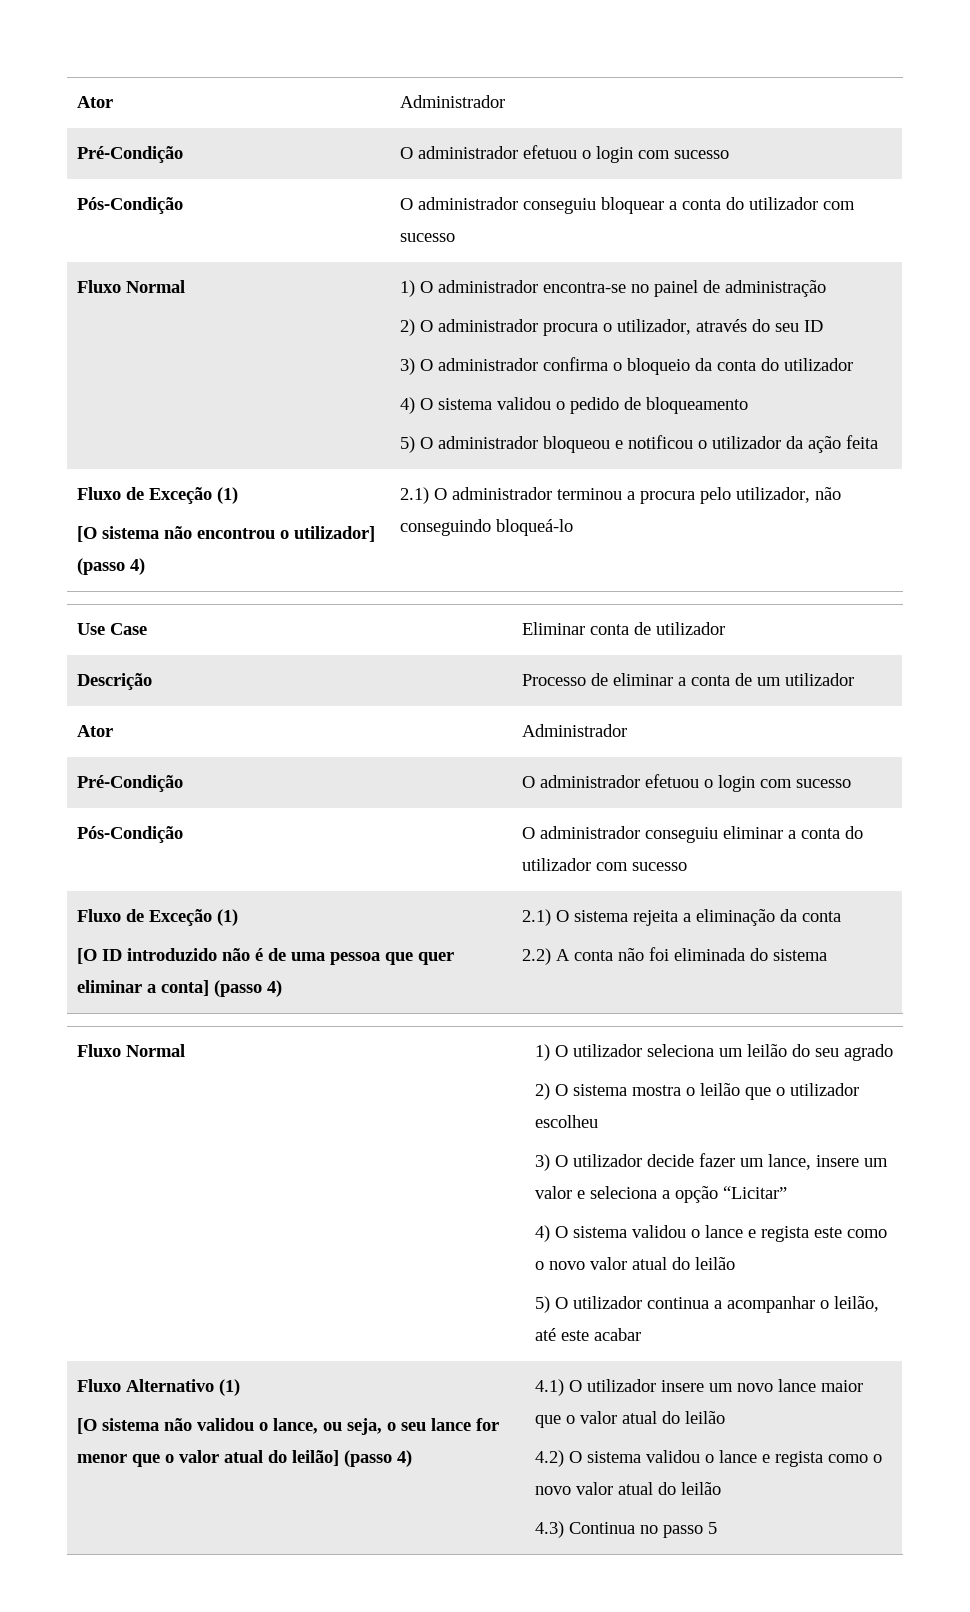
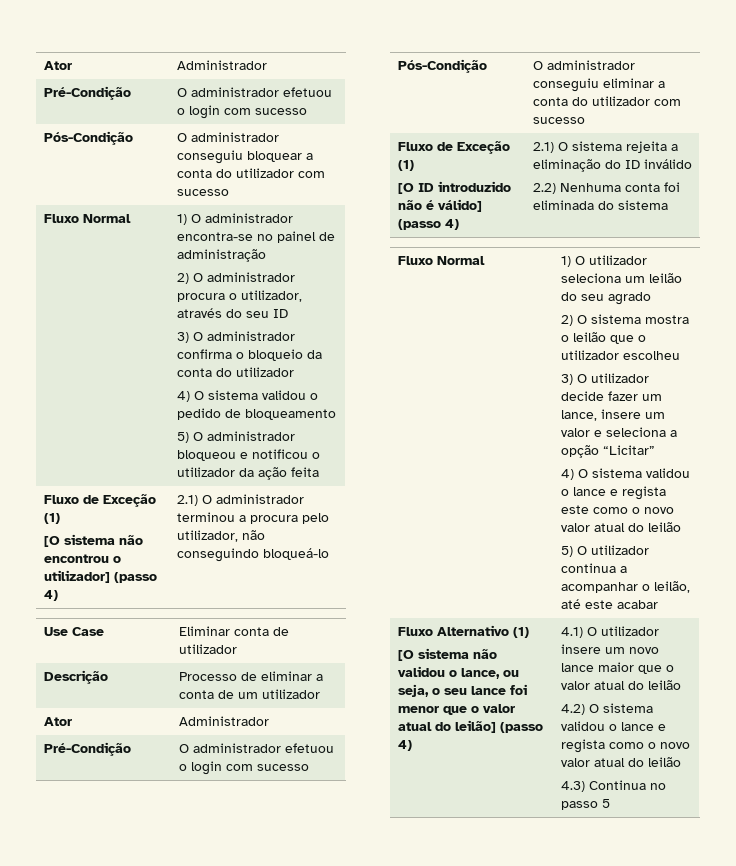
[267,948,454,965] [76,980,209,996] de uma pessoa que quer eliminar a conta] -> [437,199,482,212] válido]
[779,909,841,922] [521,948,644,965] da conta // 2.2) A conta não -> [604,159,692,169] [532,183,660,194] do ID inválido // 2.2) Nenhuma conta
[475,1418,499,1431] for -> [509,684,527,695] foi

